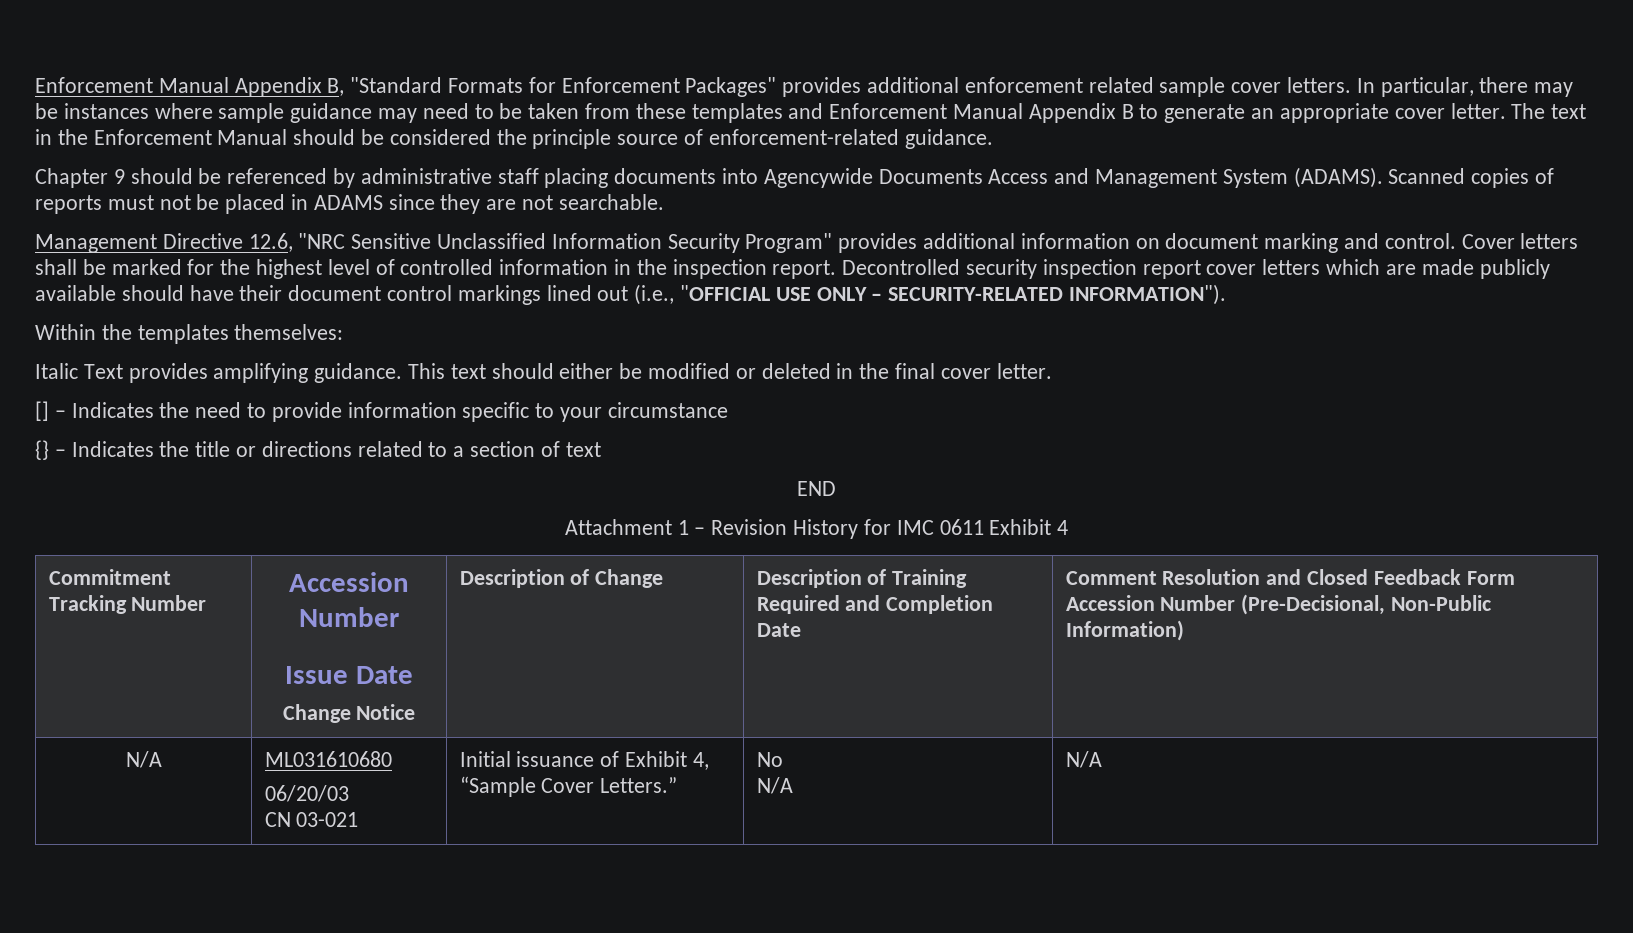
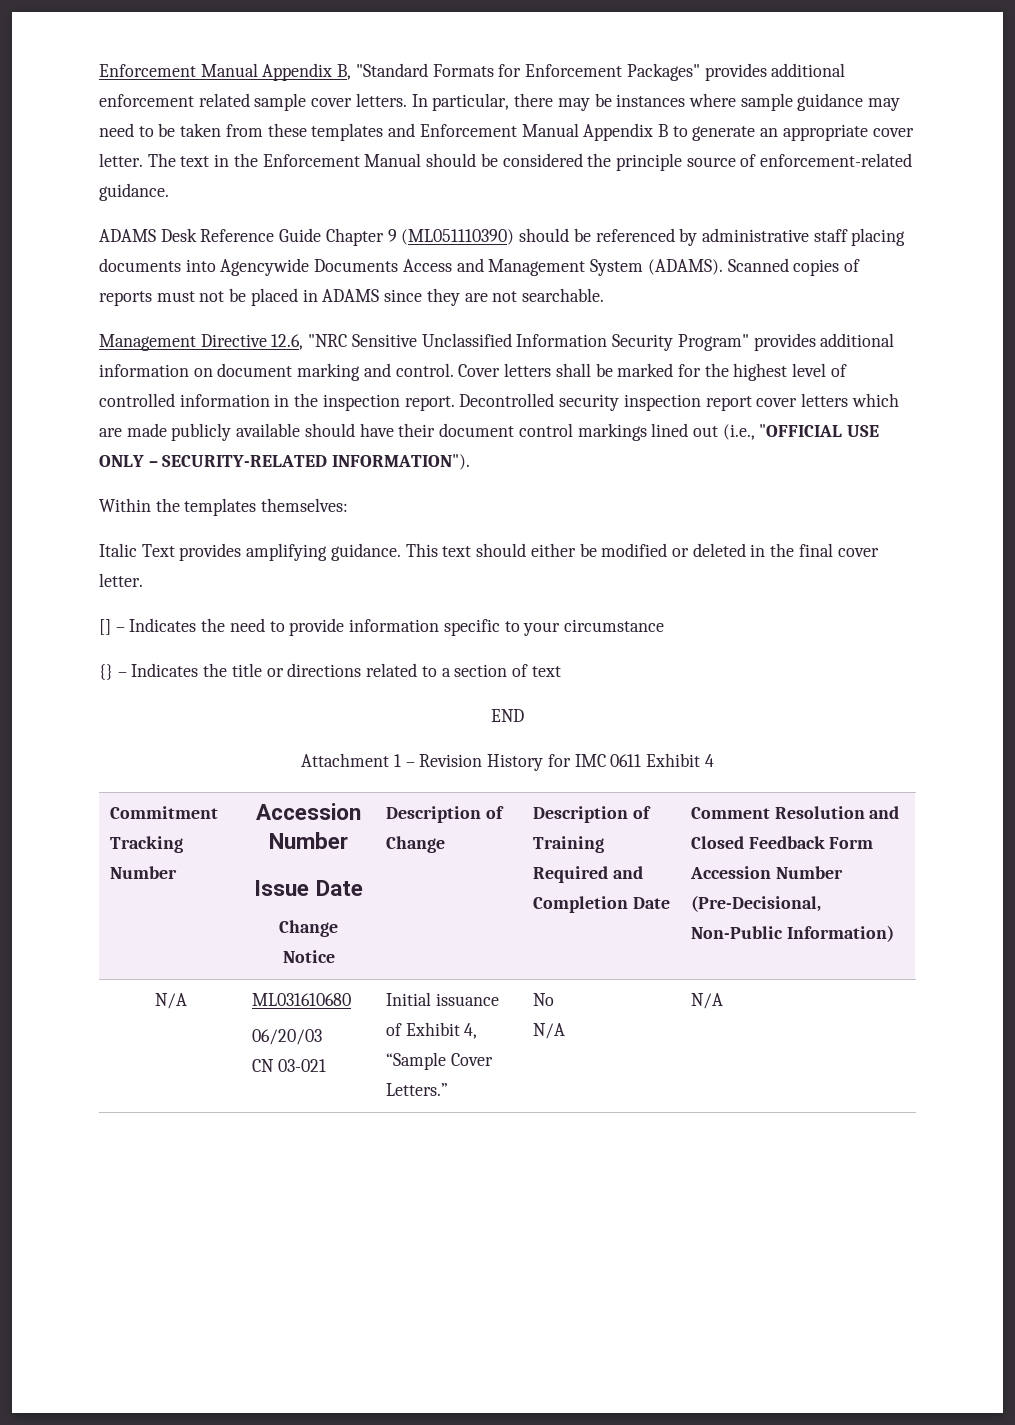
(993, 139) none -> [99,228,322,242] ADAMS Desk Reference Guide
(125, 176) none -> [401,229,515,245] (ML051110390)

